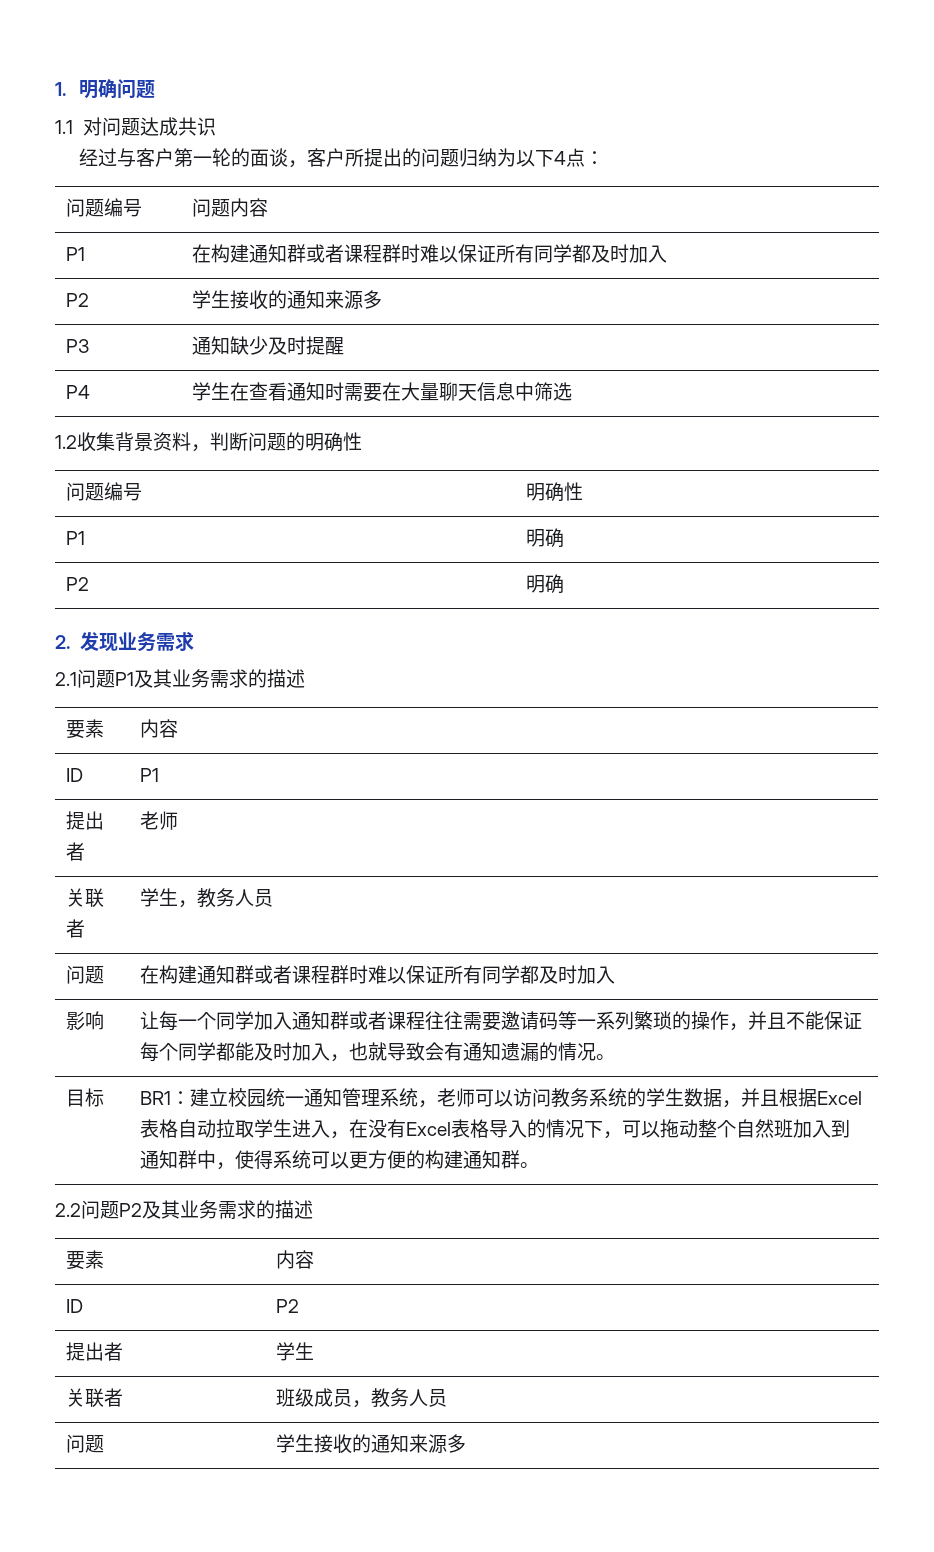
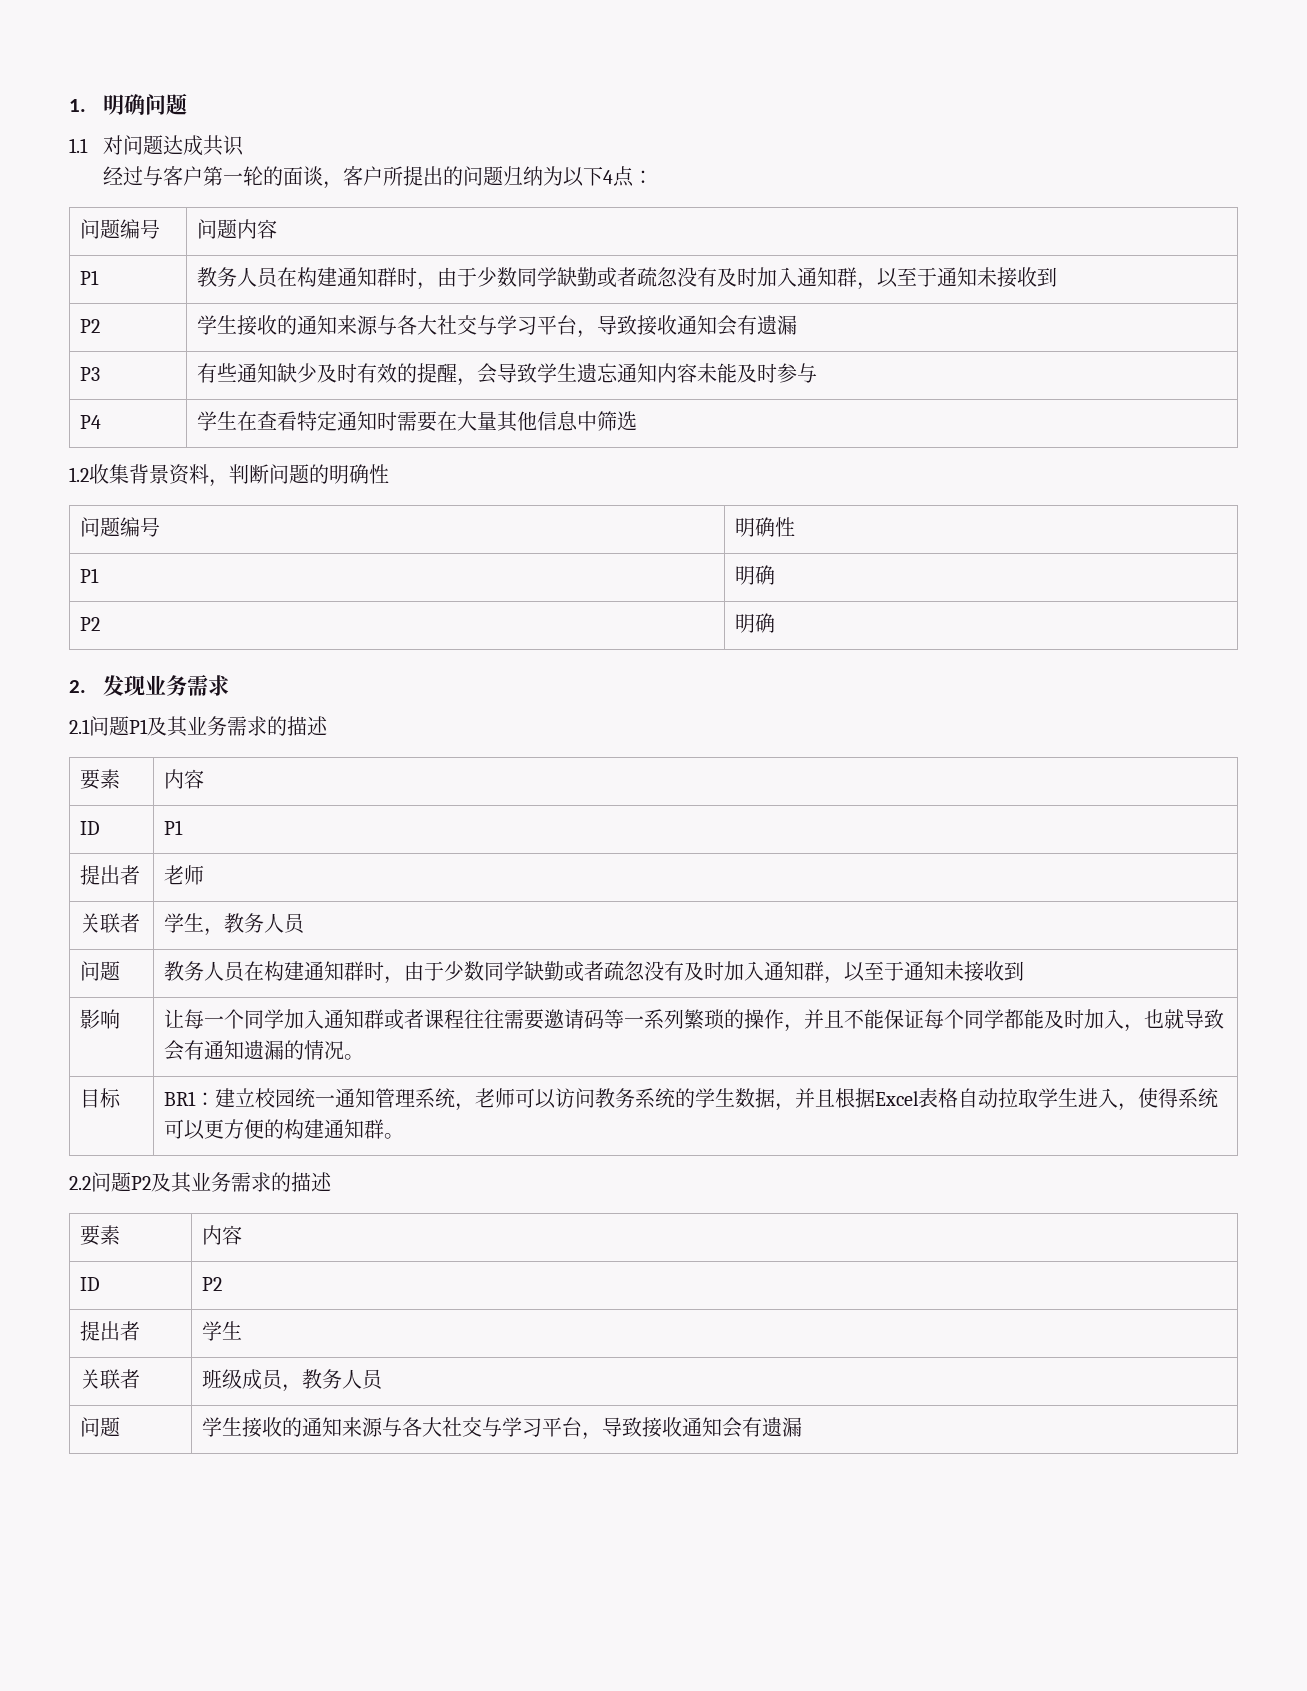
[192,244,668,263] 在构建通知群或者课程群时难以保证所有同学都及时加入 -> [196,267,1057,290] 教务人员在构建通知群时，由于少数同学缺勤或者疏忽没有及时加入通知群，以至于通知未接收到
[363,290,383,309] 多 -> [376,315,797,338] 与各大社交与学习平台，导致接收通知会有遗漏
(90, 346) none -> [196,363,237,383] 有些
(307, 345) none -> [356,363,417,383] 有效的
(345, 346) none -> [456,363,817,386] ，会导致学生遗忘通知内容未能及时参与
(288, 391) none -> [296,411,337,431] 特定
[439,382,478,401] 聊天 -> [496,411,537,432] 其他
[140,965,616,984] 在构建通知群或者课程群时难以保证所有同学都及时加入 -> [163,961,1024,984] 教务人员在构建通知群时，由于少数同学缺勤或者疏忽没有及时加入通知群，以至于通知未接收到
[349,1119,851,1139] [140,1150,236,1170] 在没有Excel表格导入的情况下，可以拖动整个自然班加入到通知群中， -> (1138, 1107) none
[447,1434,467,1453] 多 -> [381,1417,802,1440] 与各大社交与学习平台，导致接收通知会有遗漏

